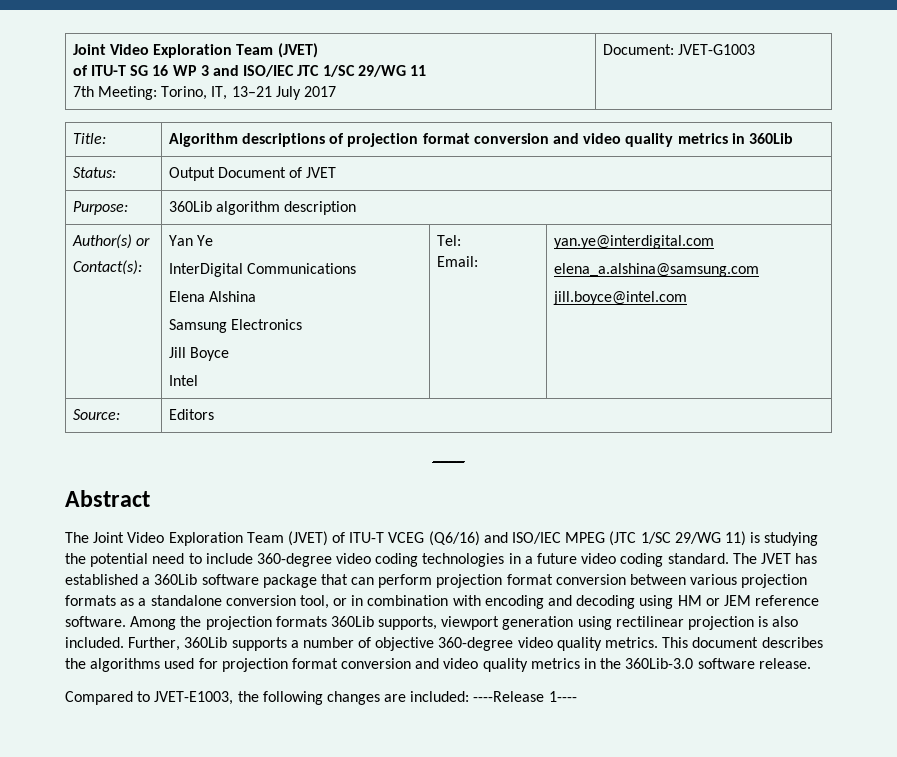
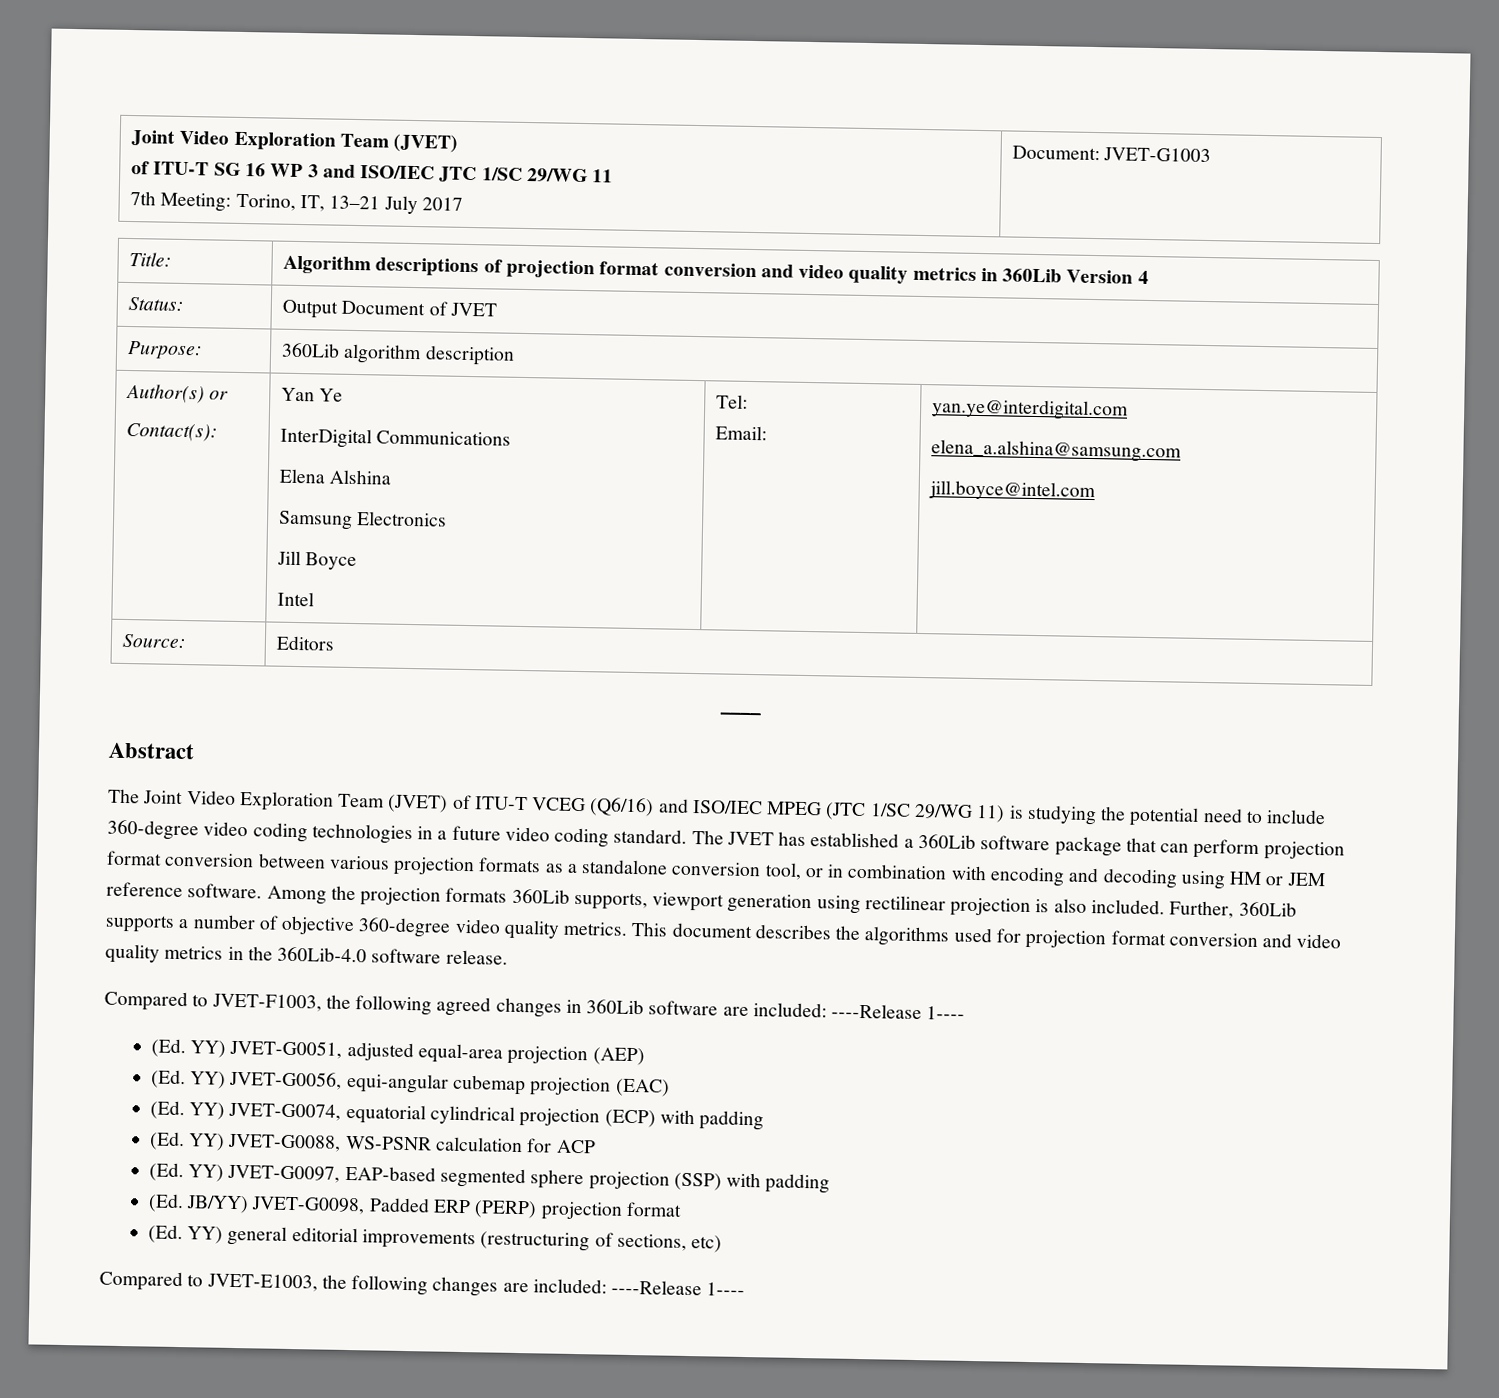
(793, 138) none -> [1066,269,1149,284] Version 4
[625,658,694,669] 360Lib-3.0 -> [277,946,368,963] 360Lib-4.0
(811, 663) none -> [104,990,966,1020] [150,1038,645,1066] [150,1069,670,1097] [149,1100,765,1131] [148,1131,596,1154] [148,1162,831,1194] [147,1193,682,1221] [147,1224,723,1253] // Compared to JVET-F1003, the following agreed changes in 360Lib software are included: ----Release 1---- // (Ed. YY) JVET-G0051, adjusted equal-area projection (AEP) // (Ed. YY) JVET-G0056, equi-angular cubemap projection (EAC) // (Ed. YY) JVET-G0074, equatorial cylindrical projection (ECP) with padding // (Ed. YY) JVET-G0088, WS-PSNR calculation for ACP // (Ed. YY) JVET-G0097, EAP-based segmented sphere projection (SSP) with padding // (Ed. JB/YY) JVET-G0098, Padded ERP (PERP) projection format // (Ed. YY) general editorial improvements (restructuring of sections, etc)

